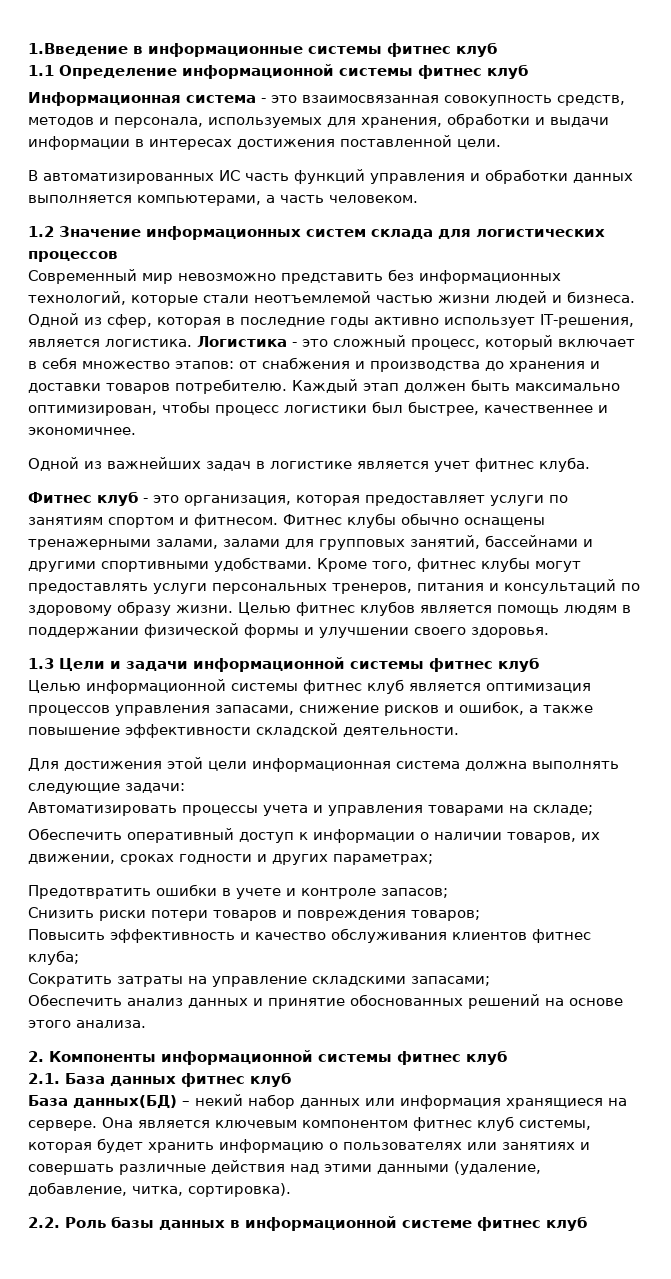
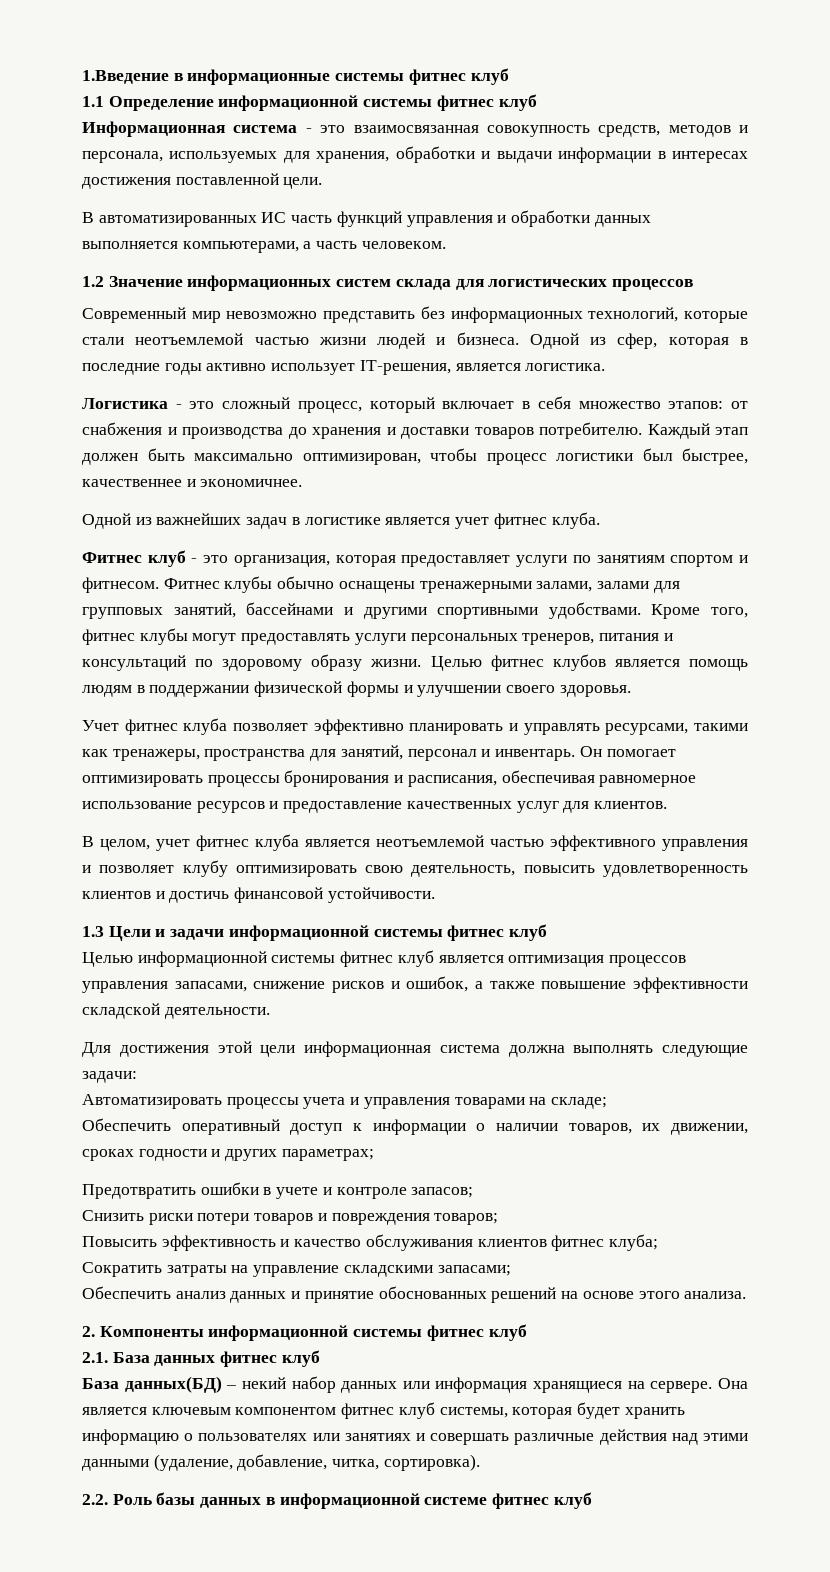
(192, 343) none -> (606, 367) //
(549, 632) none -> [82,718,748,735] [82,745,676,761] [82,770,697,787] [82,801,668,813] [82,834,748,851] [82,860,749,877] [82,887,435,903] // Учет фитнес клуба позволяет эффективно планировать и управлять ресурсами, такими как тренажеры, пространства для занятий, персонал и инвентарь. Он помогает оптимизировать процессы бронирования и расписания, обеспечивая равномерное использование ресурсов и предоставление качественных услуг для клиентов. // В целом, учет фитнес клуба является неотъемлемой частью эффективного управления и позволяет клубу оптимизировать свою деятельность, повысить удовлетворенность клиентов и достичь финансовой устойчивости.

